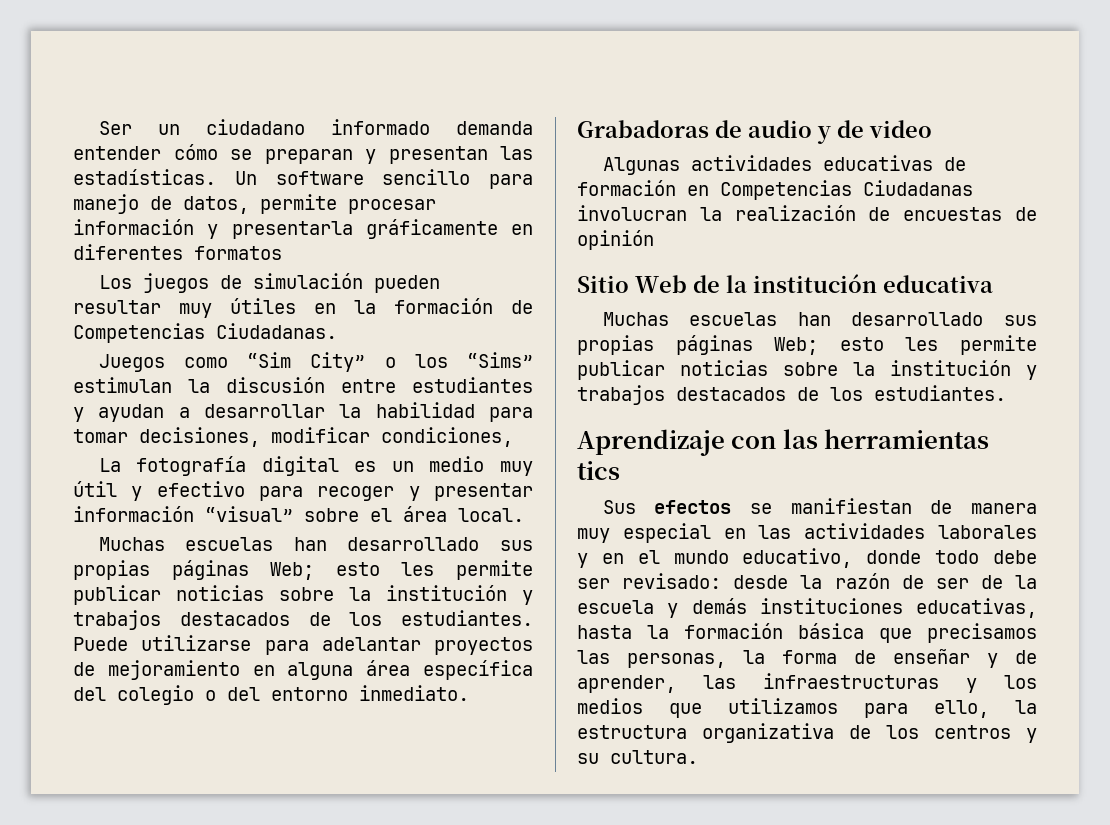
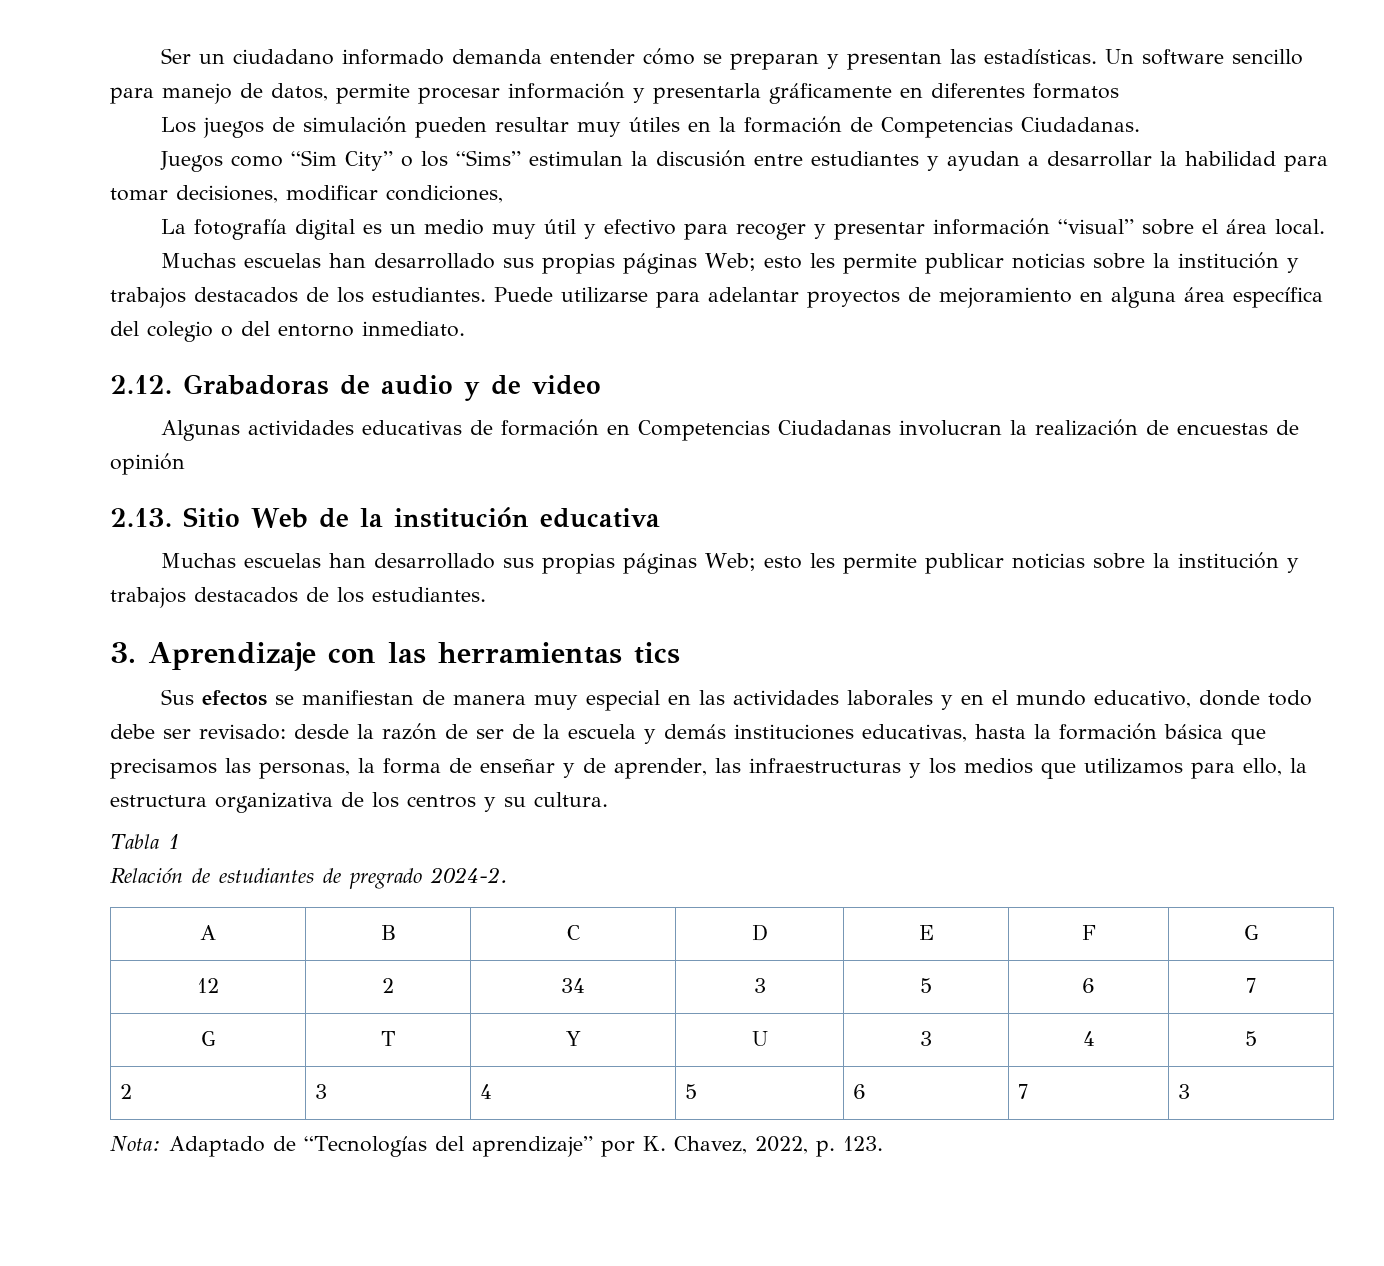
(469, 693) none -> [110,375,172,394] 2.12.
(654, 240) none -> [110,508,172,527] 2.13.
(1006, 393) none -> [110,642,136,663] 3.
(698, 757) none -> [110,834,180,849] [110,867,507,889] [200,925,216,940] [380,925,396,940] [566,925,580,940] [751,924,768,941] [918,925,934,940] [1081,925,1096,940] [1243,925,1259,940] [197,978,219,993] [382,978,394,993] [561,978,585,993] [753,978,766,993] [920,978,932,993] [1082,978,1095,993] [1246,978,1256,993] [200,1031,216,1046] [381,1031,395,1046] [565,1031,581,1046] [751,1031,768,1046] [920,1031,932,1046] [1082,1031,1095,1046] [1245,1031,1257,1046] [120,1084,133,1099] [315,1084,328,1099] [480,1084,493,1099] [685,1084,698,1099] [853,1084,867,1099] [1018,1084,1029,1099] [1178,1084,1191,1099] [110,1136,883,1157] // Tabla 1 // Relación de estudiantes de pregrado 2024-2. // A | B | C | D | E | F | G // 12 | 2 | 34 | 3 | 5 | 6 | 7 // G | T | Y | U | 3 | 4 | 5 // 2 | 3 | 4 | 5 | 6 | 7 | 3 // Nota: Adaptado de “Tecnologías del aprendizaje” por K. Chavez, 2022, p. 123.

